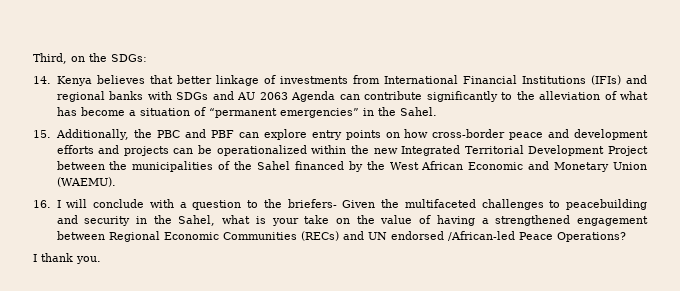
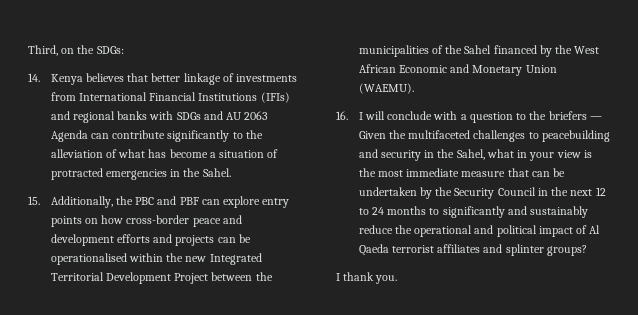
[208,108,359,118] “permanent emergencies” -> [50,168,167,180] protracted emergencies
[216,145,307,156] operationalized -> [50,253,127,265] operationalised
[287,199,337,208] briefers- -> [548,111,602,120] briefers —
[255,215,648,226] [56,231,626,242] is your take on the value of having a strengthened engagement between Regional Economic Communities (RECs) and UN endorsed /African-led Peace Operations? -> [517,150,592,161] [358,168,566,177] [358,187,606,199] [358,206,589,218] [358,225,601,237] [358,244,587,256] in your view is the most immediate measure that can be undertaken by the Security Council in the next 12 to 24 months to significantly and sustainably reduce the operational and political impact of Al Qaeda terrorist affiliates and splinter groups?

